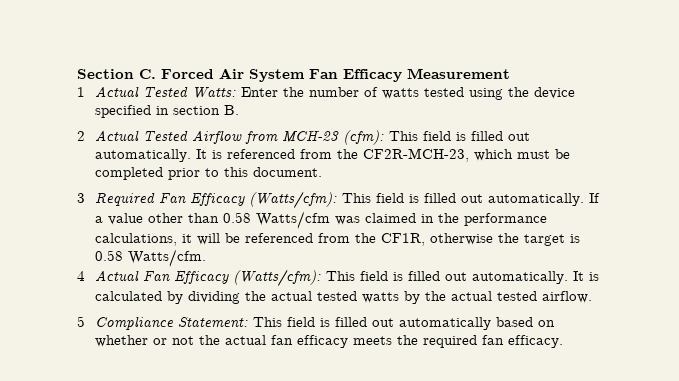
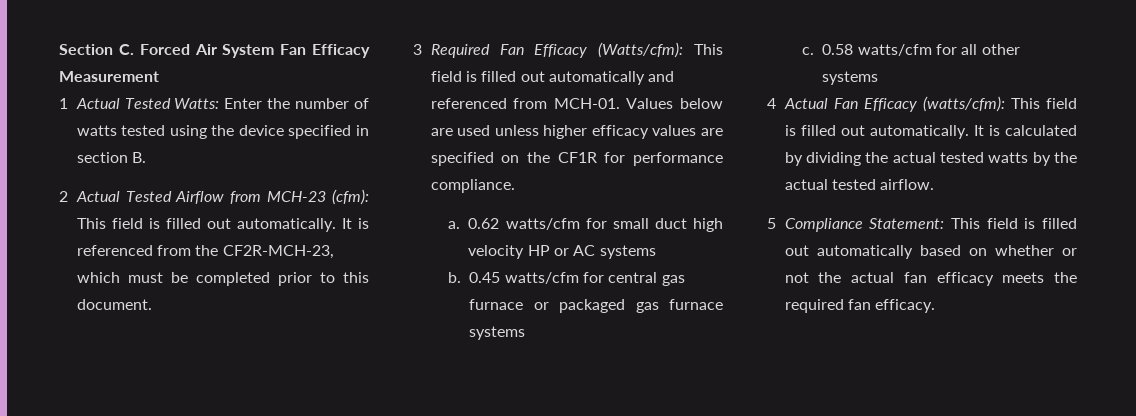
[488,193,601,206] [95,211,548,229] [95,233,581,246] [95,249,207,267] automatically. If a value other than 0.58 Watts/cfm was claimed in the performance calculations, it will be referenced from the CF1R, otherwise the target is 0.58 Watts/cfm. -> [548,71,675,85] [430,98,723,109] [430,125,723,139] [430,152,723,166] [430,179,515,193] [448,218,723,232] [468,245,656,259] [448,272,685,286] [469,299,723,313] [469,326,526,340] [802,44,1020,56] [822,71,879,85] automatically and referenced from MCH-01. Values below are used unless higher efficacy values are specified on the CF1R for performance compliance. // a. 0.62 watts/cfm for small duct high velocity HP or AC systems // b. 0.45 watts/cfm for central gas furnace or packaged gas furnace systems // c. 0.58 watts/cfm for all other systems
[233,269,322,287] (Watts/cfm): -> [922,96,1005,112] (watts/cfm):

